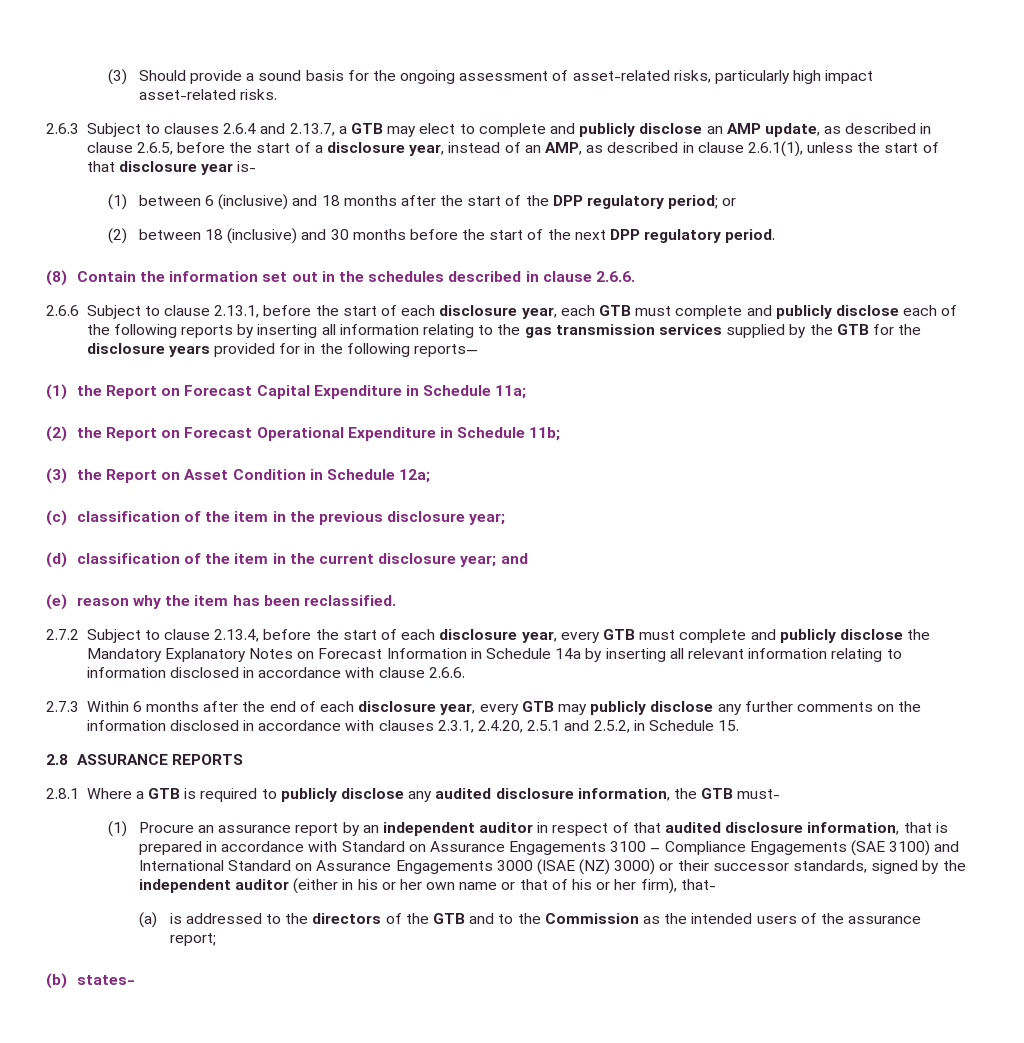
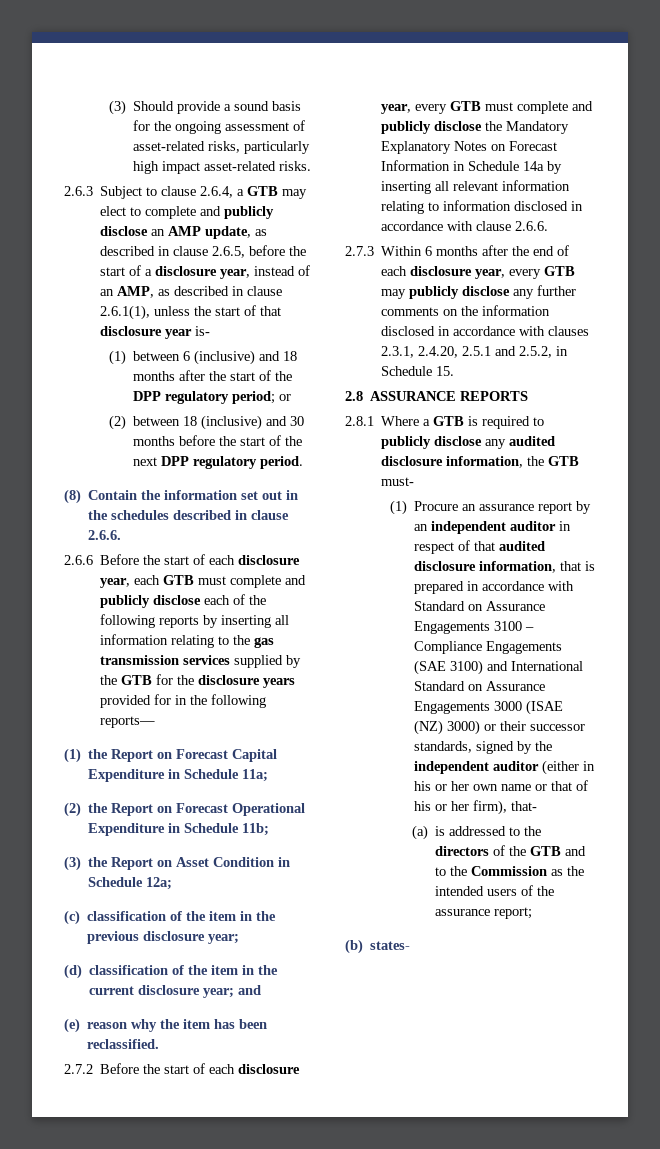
[164,123,335,136] clauses 2.6.4 and 2.13.7, -> [161,186,234,198] clause 2.6.4,
[86,305,312,319] Subject to clause 2.13.1, before -> [100,554,140,565] Before
[86,629,312,643] Subject to clause 2.13.4, before -> [100,1063,140,1074] Before

